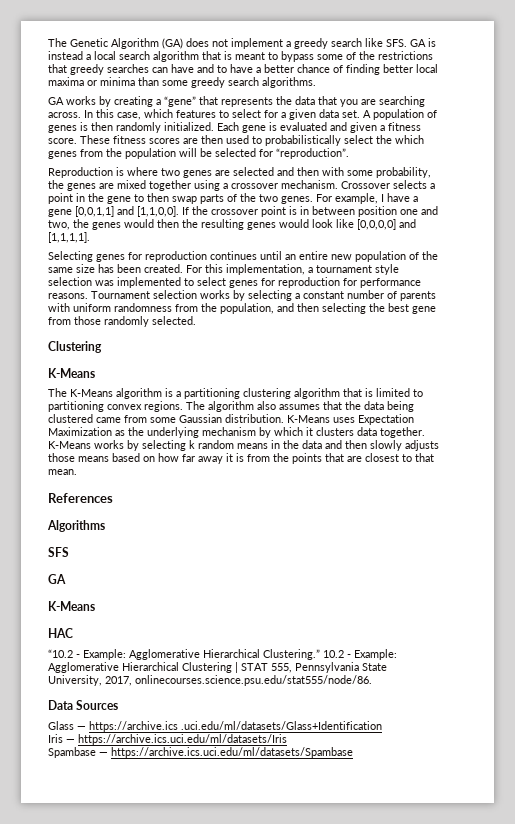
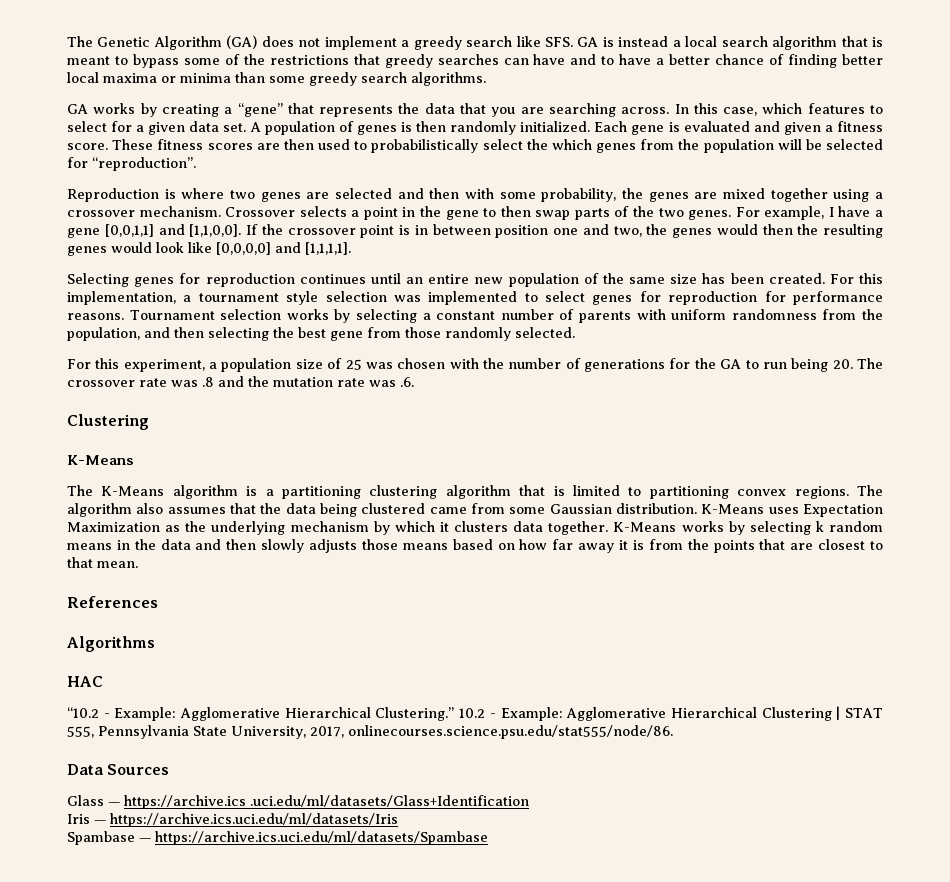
(196, 320) none -> [67,358,884,372] [67,376,414,387] // For this experiment, a population size of 25 was chosen with the number of generations for the GA to run being 20. The crossover rate was .8 and the mutation rate was .6.
[48,547,69,557] [48,574,66,584] [48,601,95,611] // SFS // GA // K-Means -> (155, 644) none

